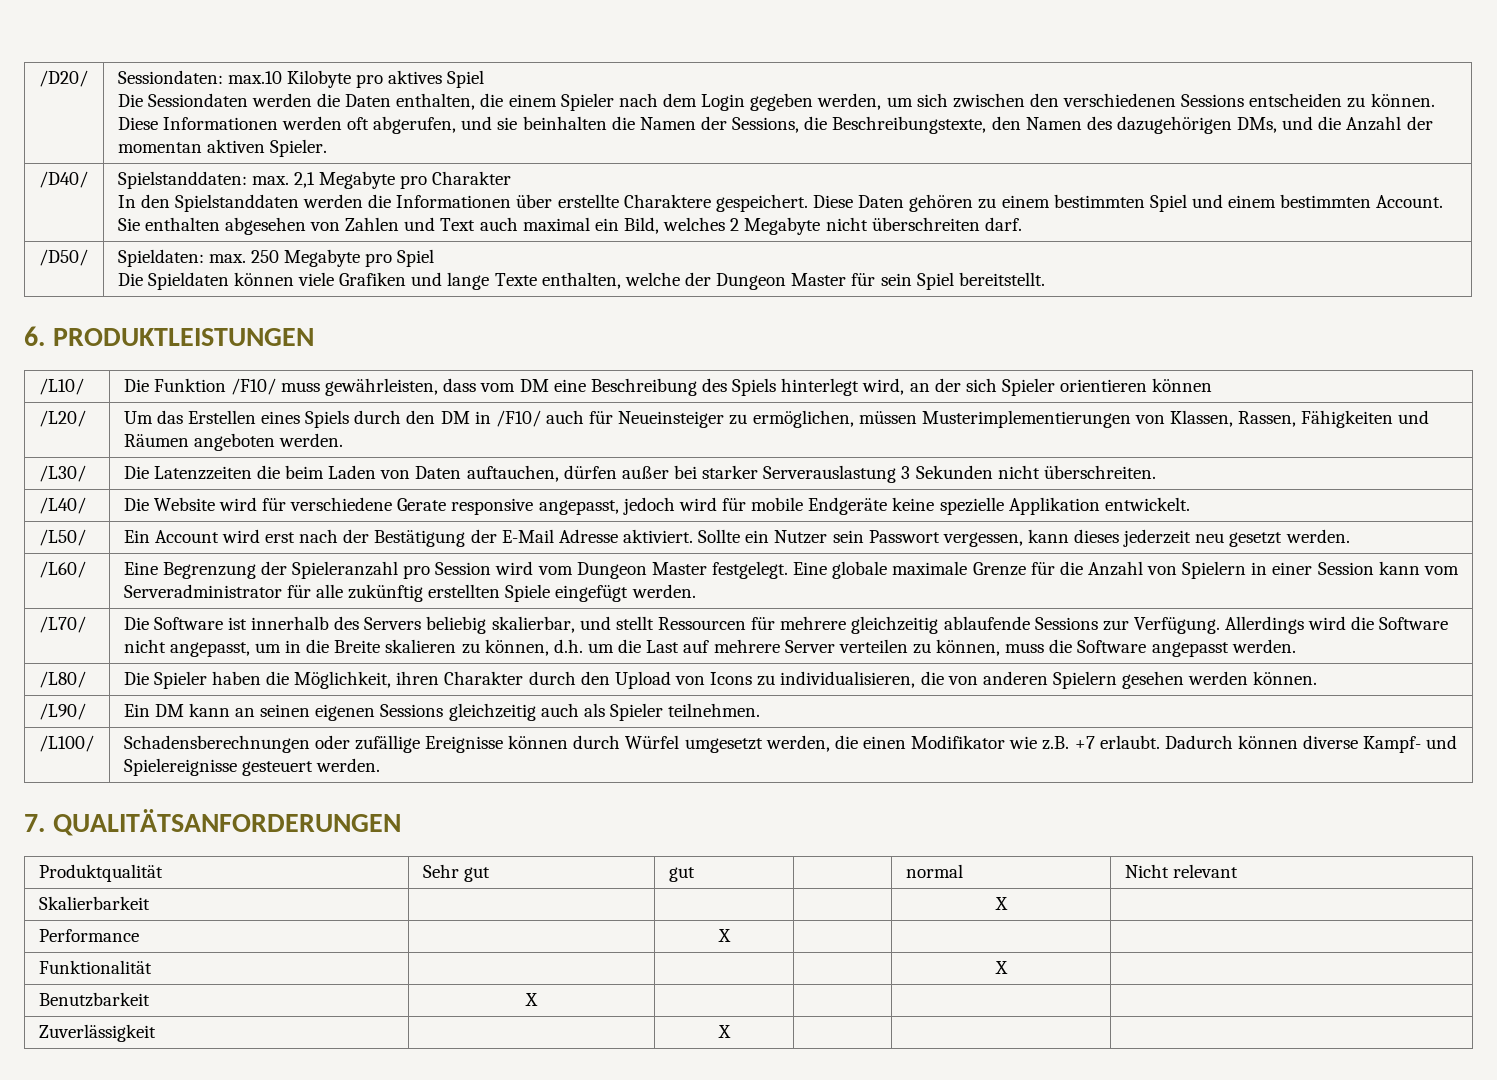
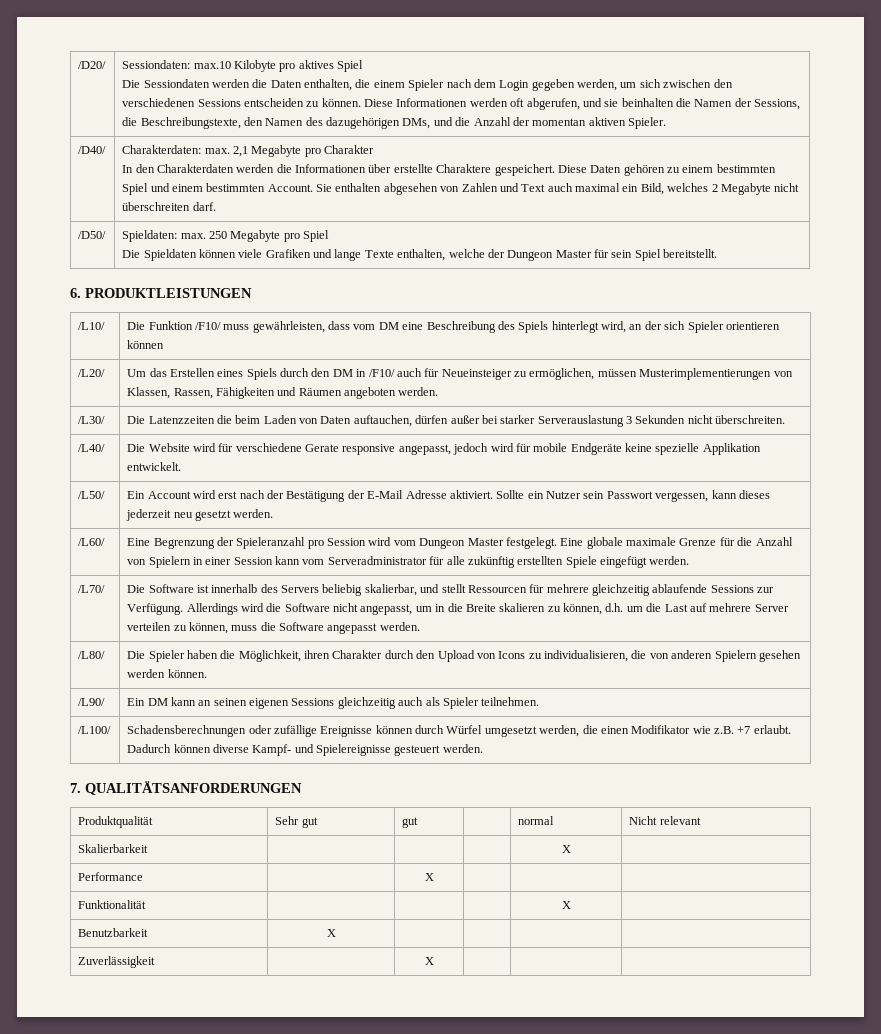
[117,171,247,189] Spielstanddaten: -> [122,145,202,154] Charakterdaten:
[174,194,299,212] Spielstanddaten -> [156,164,234,173] Charakterdaten

